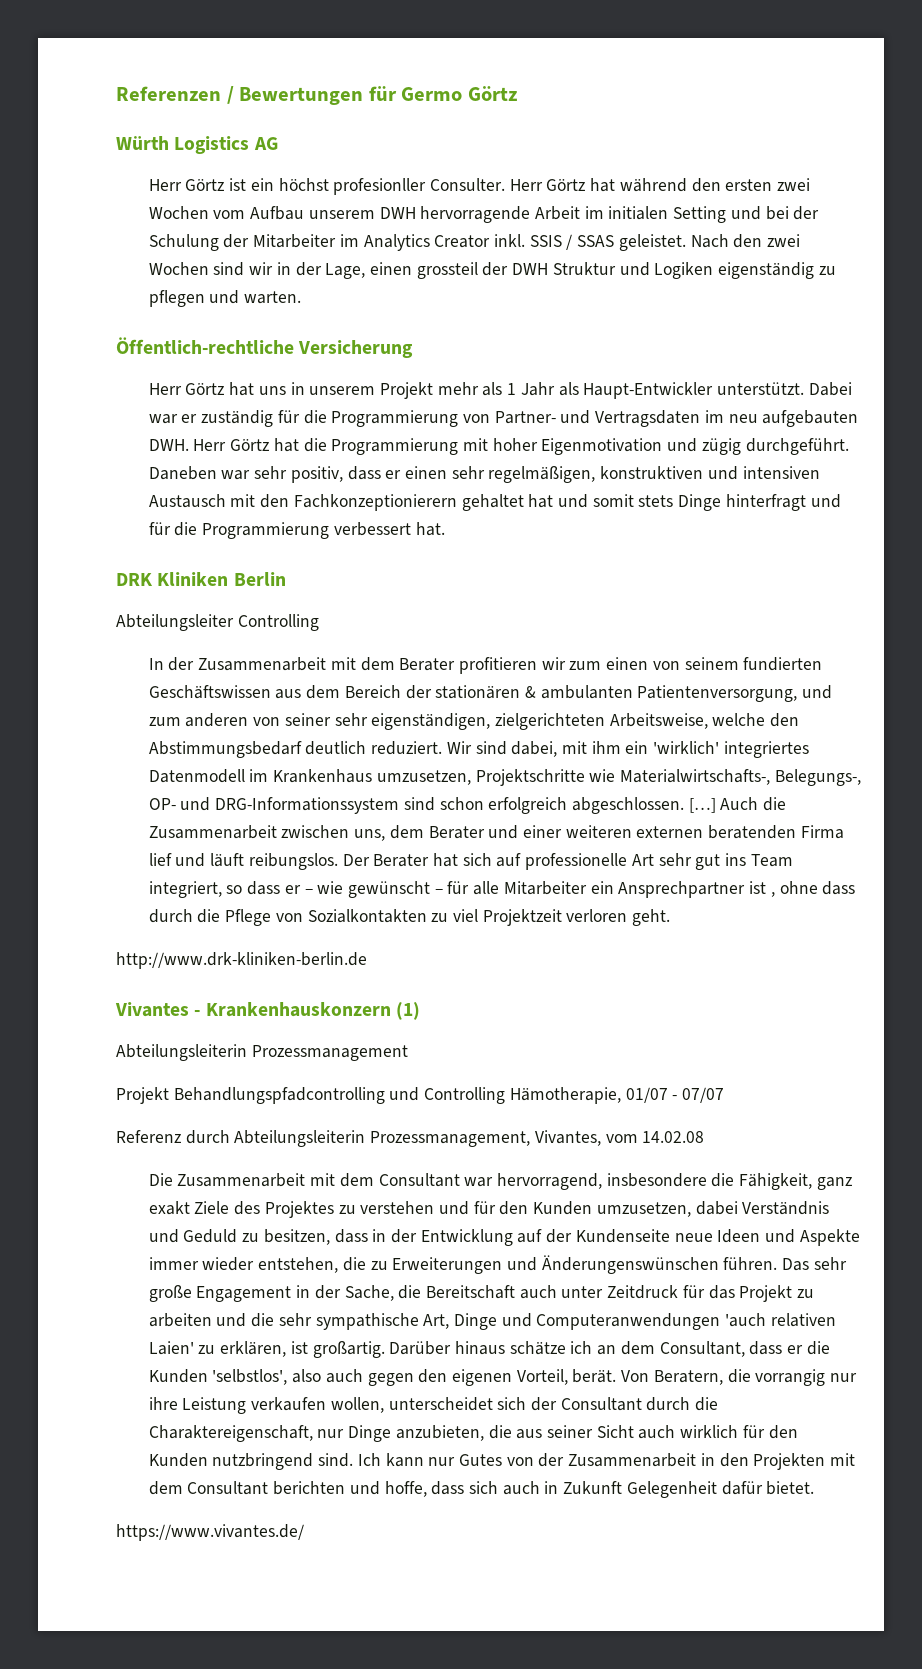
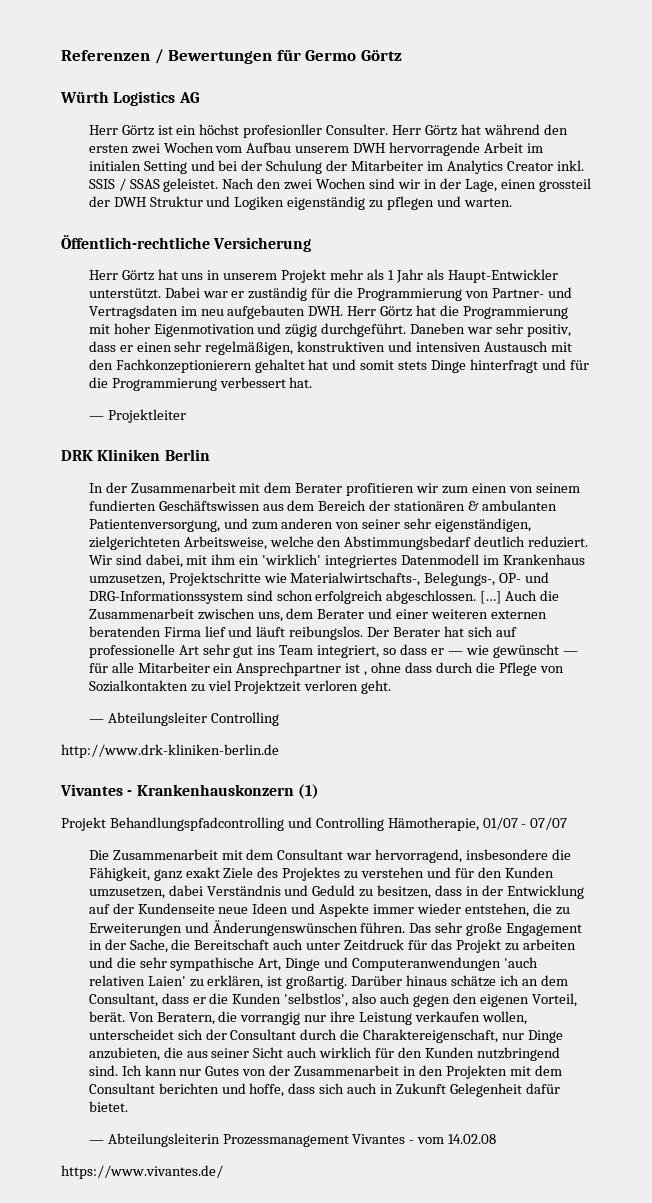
(445, 529) none -> [88,409,186,423] // — Projektleiter
[116,614,319,631] // Abteilungsleiter Controlling -> (210, 455) none
[304,889,313,894] – -> [447,651,463,655] —
[434,889,443,894] – -> [562,651,578,655] —
(671, 917) none -> [88,712,279,726] // — Abteilungsleiter Controlling
[116,1044,408,1061] // Abteilungsleiterin Prozessmanagement -> (319, 791) none
[116,1130,705,1147] // Referenz durch Abteilungsleiterin Prozessmanagement, Vivantes, vom 14.02.08 -> (568, 823) none
(815, 1488) none -> [88,1133,497,1147] // — Abteilungsleiterin Prozessmanagement Vivantes - vom 14.02.08

